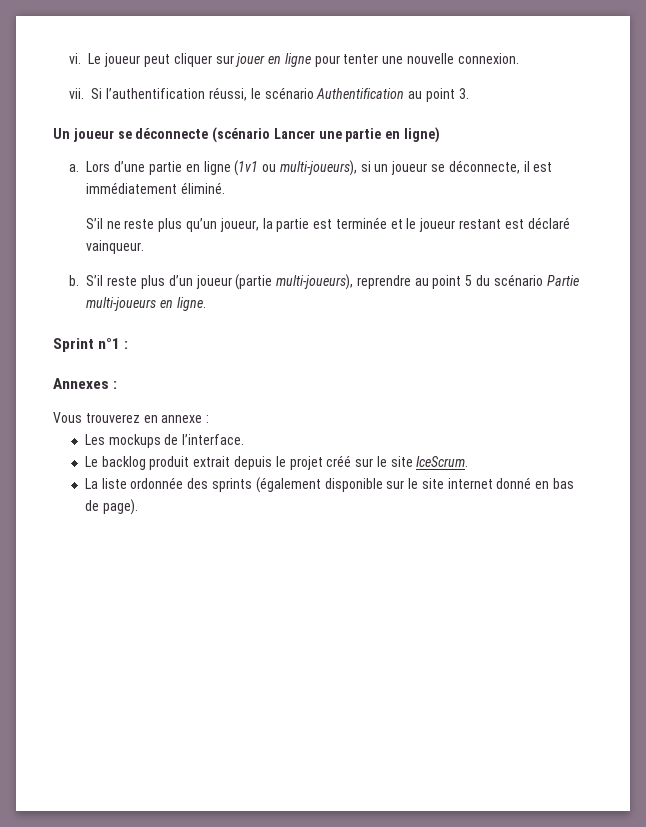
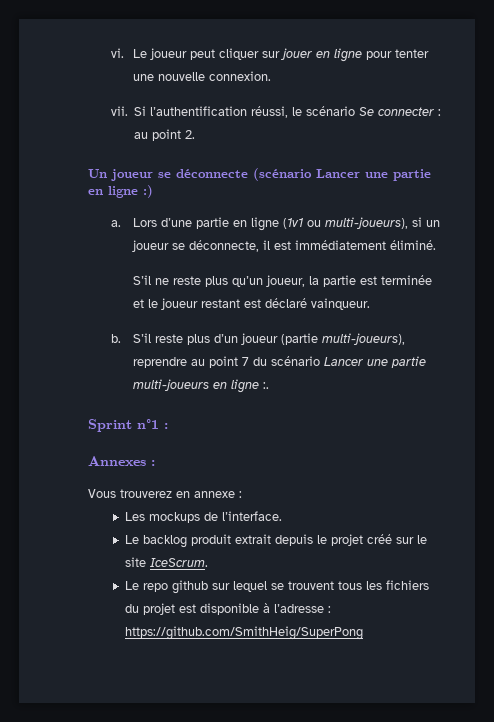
[316,88,469,102] Authentification au point 3. -> [359,107,442,116] [134,129,196,141] Se connecter : au point 2.
[404,127,441,143] ligne) -> [108,185,153,198] ligne :)
[465,275,473,286] 5 -> [242,357,250,366] 7
[546,275,579,286] [86,297,206,311] Partie multi-joueurs en ligne. -> [324,356,427,368] [133,379,270,393] Lancer une partie multi-joueurs en ligne :.
[84,477,574,493] [84,499,138,515] La liste ordonnée des sprints (également disponible sur le site internet donné en bas de page). -> [125,580,430,594] [125,603,332,615] [125,626,364,640] Le repo github sur lequel se trouvent tous les fichiers du projet est disponible à l’adresse : https://github.com/SmithHeig/SuperPong

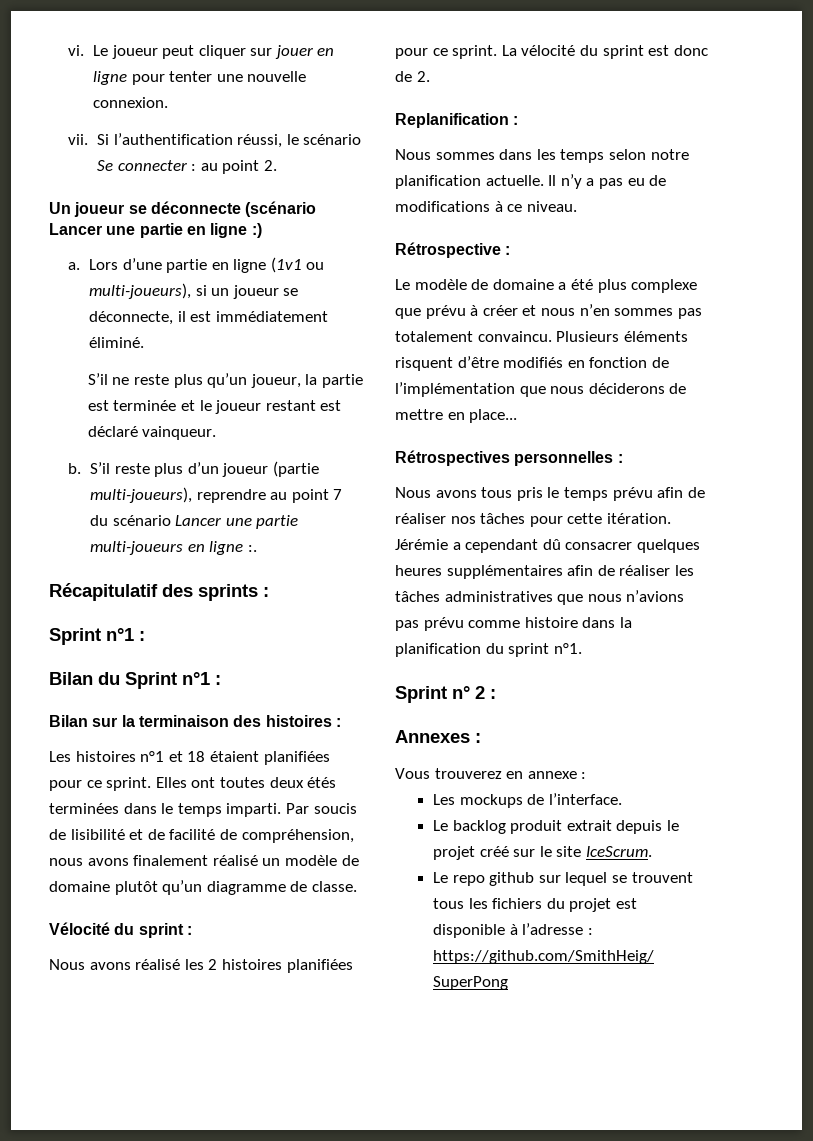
[88,419,168,432] // Sprint n°1 : -> [49,583,269,601] [49,628,145,645] [49,672,221,689] [49,715,341,727] [49,751,330,765] [49,777,337,791] [49,803,357,817] [49,829,354,843] [49,855,359,866] [49,880,357,895] [49,922,192,938] [49,959,353,973] [395,45,708,59] [395,71,430,82] [395,113,519,128] [395,149,689,163] [395,174,667,189] [395,201,577,212] [395,242,511,258] [395,279,698,293] [395,304,702,319] [395,331,688,342] [395,356,669,371] [395,382,687,397] [395,409,518,423] [395,450,623,466] [395,487,705,501] [395,513,671,527] [395,539,700,553] [395,565,694,579] [395,590,685,605] [395,617,632,631] [395,643,582,657] [395,686,496,703] // Récapitulatif des sprints : // Sprint n°1 : // Bilan du Sprint n°1 : // Bilan sur la terminaison des histoires : // Les histoires n°1 et 18 étaient planifiées pour ce sprint. Elles ont toutes deux étés terminées dans le temps imparti. Par soucis de lisibilité et de facilité de compréhension, nous avons finalement réalisé un modèle de domaine plutôt qu’un diagramme de classe. // Vélocité du sprint : // Nous avons réalisé les 2 histoires planifiées pour ce sprint. La vélocité du sprint est donc de 2. // Replanification : // Nous sommes dans les temps selon notre planification actuelle. Il n’y a pas eu de modifications à ce niveau. // Rétrospective : // Le modèle de domaine a été plus complexe que prévu à créer et nous n’en sommes pas totalement convaincu. Plusieurs éléments risquent d’être modifiés en fonction de l’implémentation que nous déciderons de mettre en place... // Rétrospectives personnelles : // Nous avons tous pris le temps prévu afin de réaliser nos tâches pour cette itération. Jérémie a cependant dû consacrer quelques heures supplémentaires afin de réaliser les tâches administratives que nous n’avions pas prévu comme histoire dans la planification du sprint n°1. // Sprint n° 2 :

